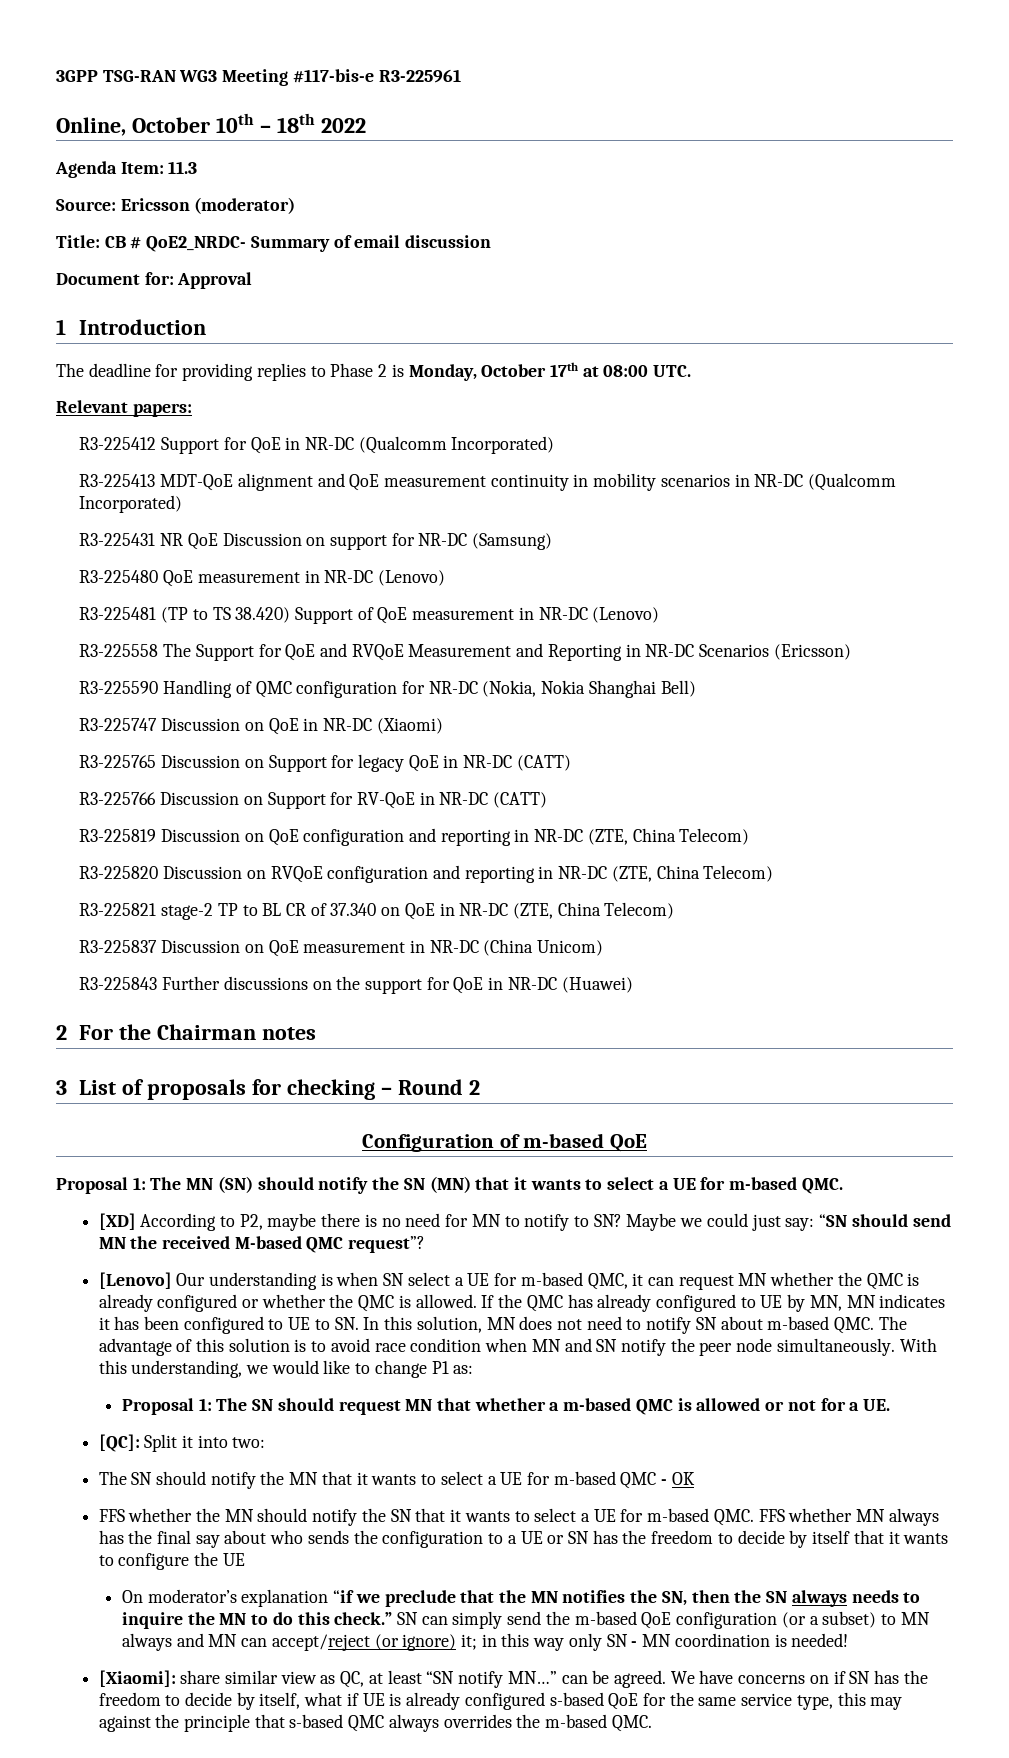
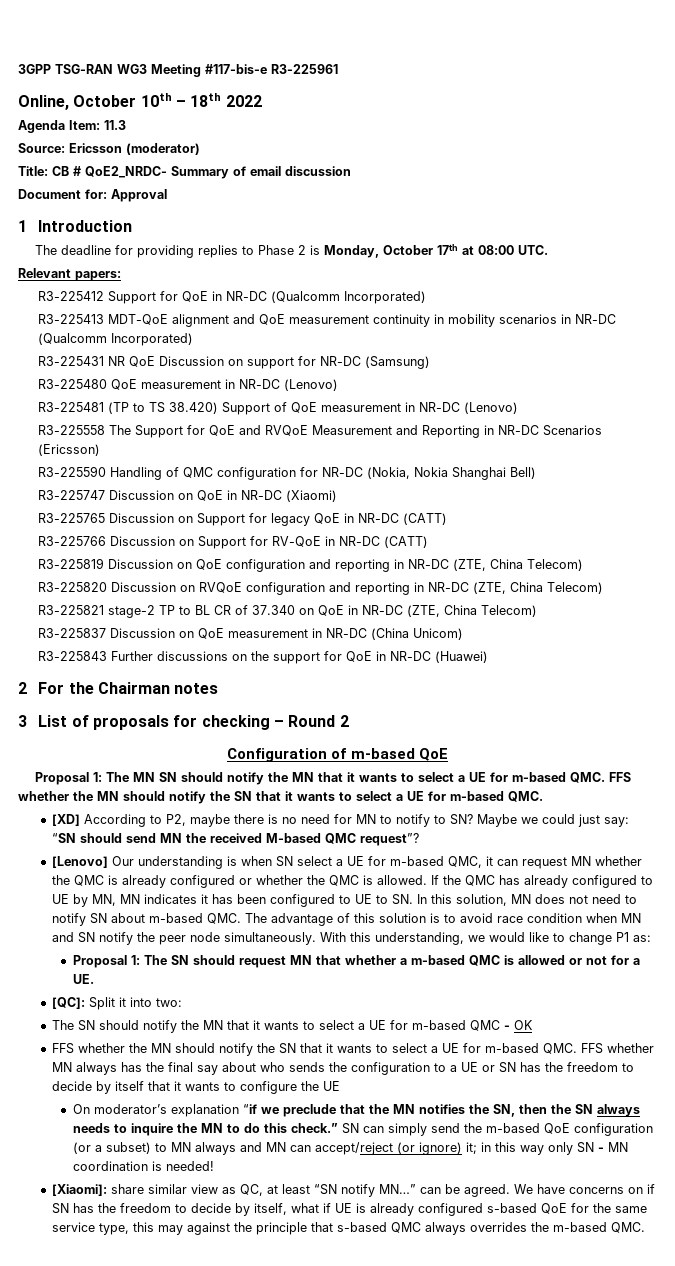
[217,1176,471,1194] (SN) should notify the SN (MN) -> [158,772,631,785] [18,791,252,804] SN should notify the MN that it wants to select a UE for m-based QMC. FFS whether the MN should notify the SN

